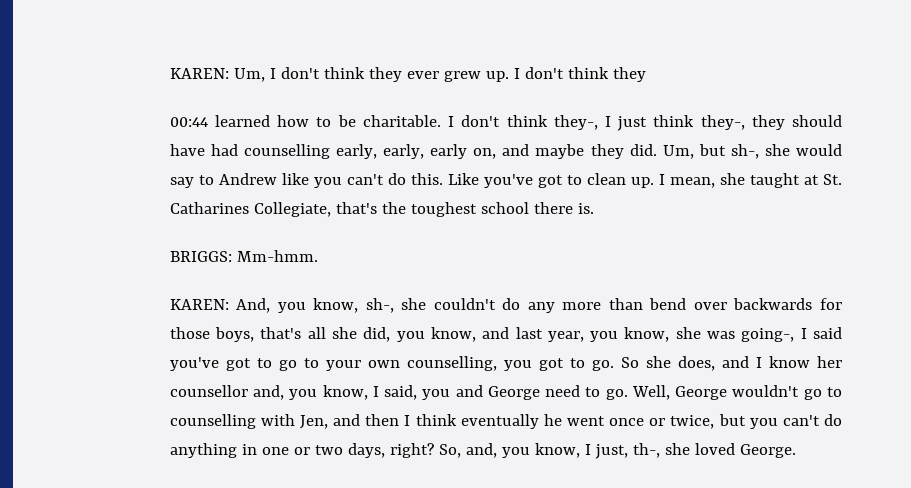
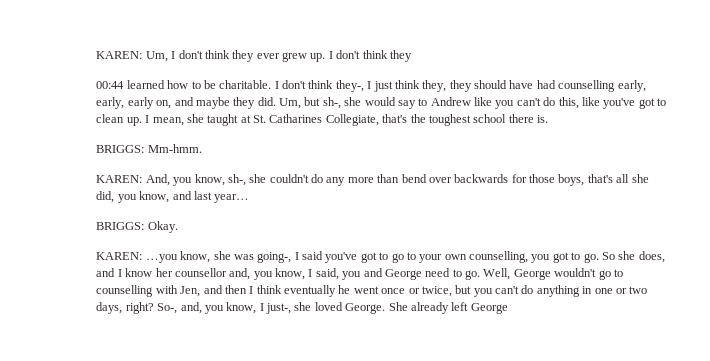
[700,115,745,130] they-, -> [422,80,447,92] they,
[410,173,479,185] this. Like -> [558,97,600,109] this, like
[547,331,619,342] year, you -> [214,194,250,203] [96,221,178,233] [96,252,178,263] year… // BRIGGS: Okay. // KAREN: …you
[438,443,660,459] So, and, you know, I just, th-, -> [157,302,292,314] So-, and, you know, I just-,
(796, 451) none -> [388,302,508,314] She already left George

